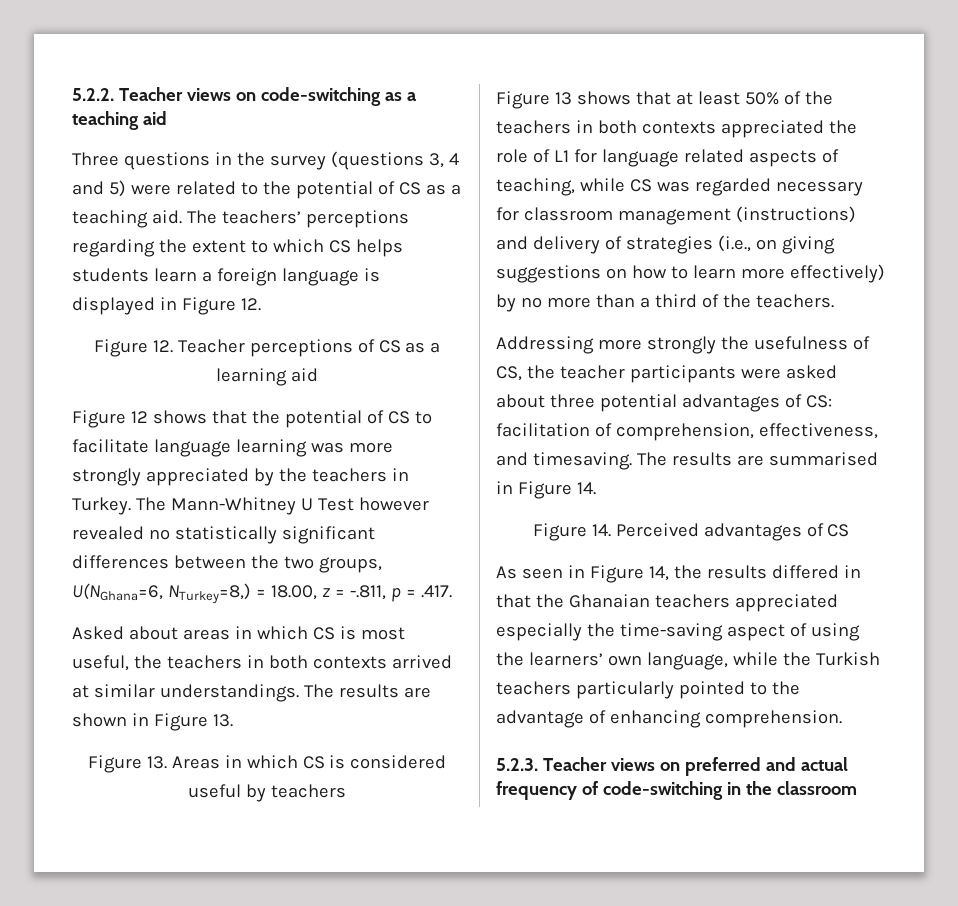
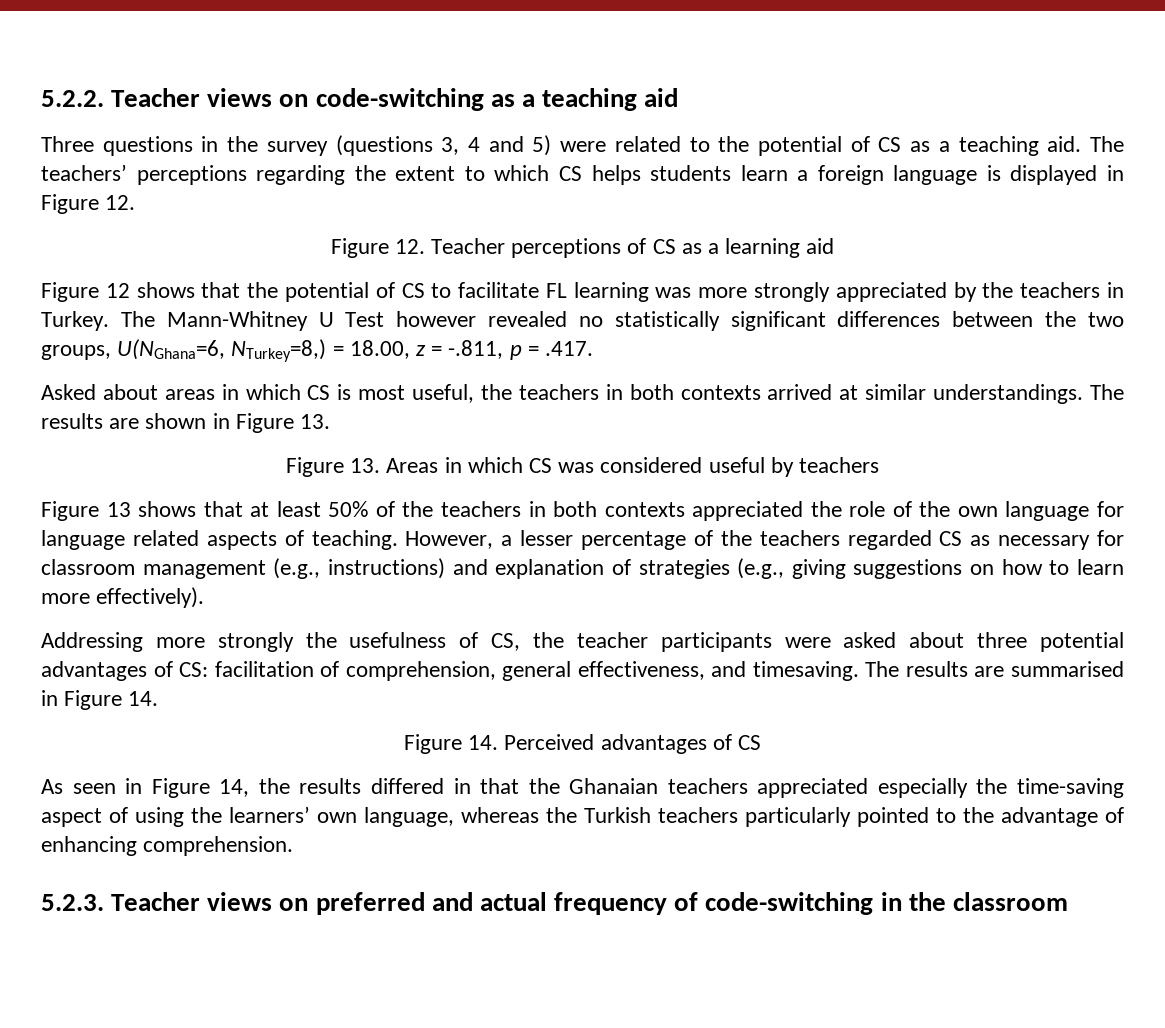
[153,439,231,457] language -> [545,283,567,298] FL
[329,755,346,769] is -> [558,462,595,473] was
[553,150,569,162] L1 -> [919,501,1090,521] the own language
[496,178,863,196] [496,206,856,225] [496,235,777,254] teaching, while CS was regarded necessary for classroom management (instructions) and delivery of strategies (i.e., on -> [311,530,1124,550] [41,558,785,579] teaching. However, a lesser percentage of the teachers regarded CS as necessary for classroom management (e.g., instructions) and explanation of strategies (e.g.,
[789,264,885,283] [496,294,834,312] effectively) by no more than a third of the teachers. -> [96,587,205,608] effectively).
(754, 432) none -> [502,661,572,681] general
[732,652,778,666] while -> [461,807,539,823] whereas

